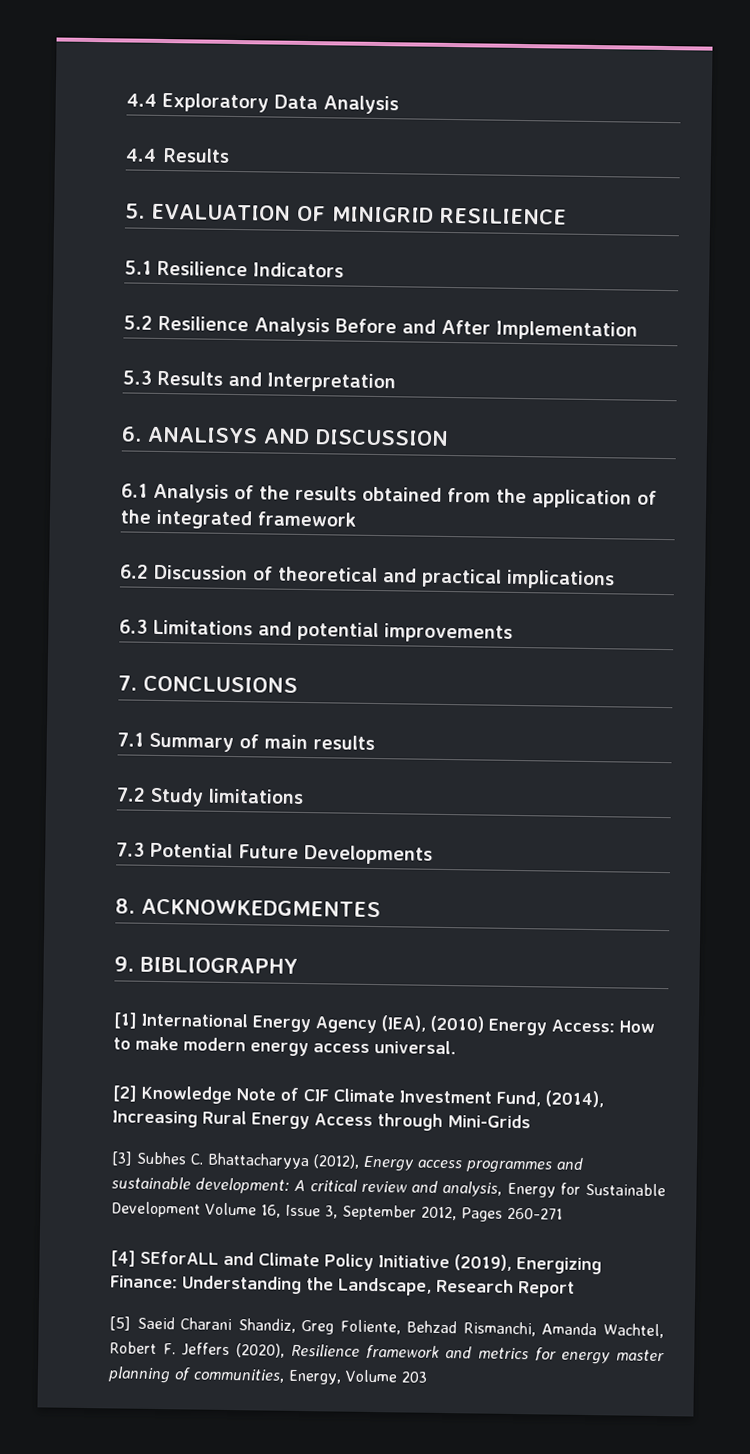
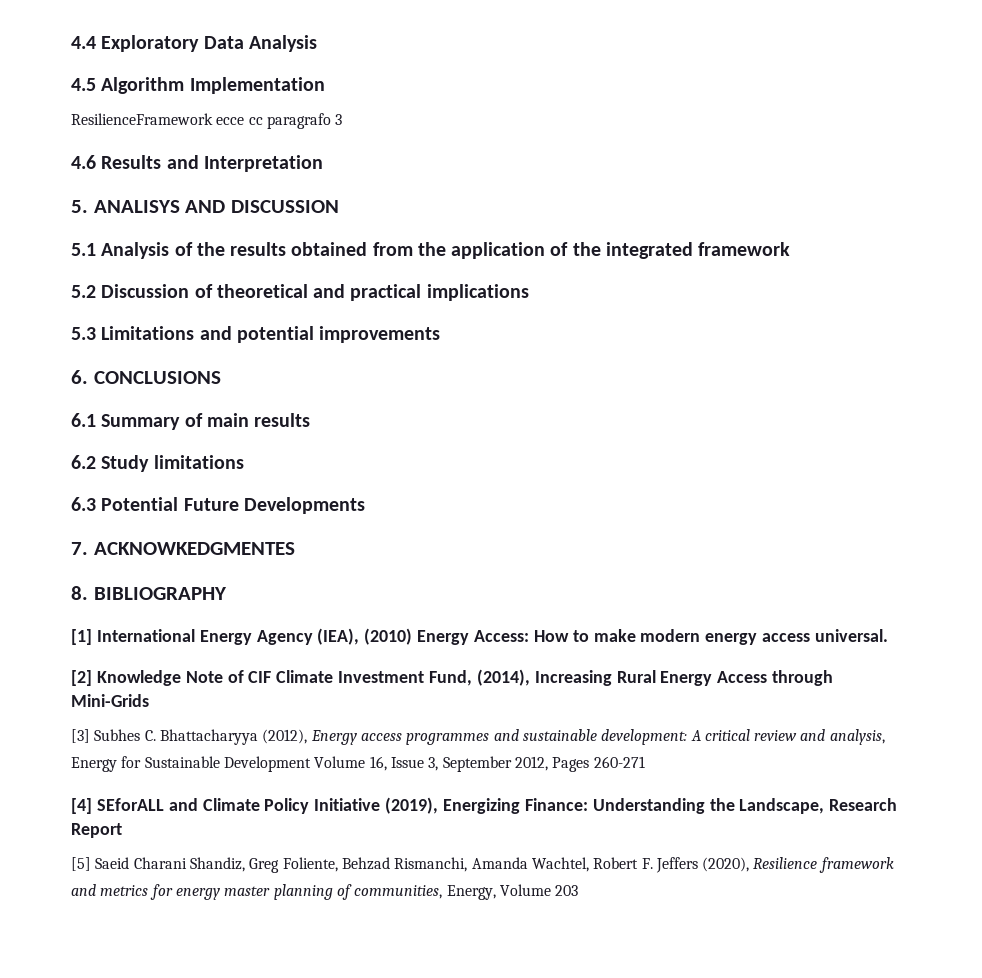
[125,147,230,163] [125,203,567,225] [124,260,344,278] [123,315,638,341] [122,370,152,385] 4.4 Results // 5. EVALUATION OF MINIGRID RESILIENCE // 5.1 Resilience Indicators // 5.2 Resilience Analysis Before and After Implementation // 5.3 -> [71,77,325,94] [71,113,343,129] [71,155,96,169] 4.5 Algorithm Implementation // ResilienceFramework ecce cc paragrafo 3 // 4.6
[121,426,142,442] 6. -> [71,200,88,213] 5.
[121,483,148,498] 6.1 -> [71,243,96,256] 5.1
[120,564,149,579] 6.2 -> [71,285,96,298] 5.2
[119,619,148,634] 6.3 -> [71,327,96,340] 5.3
[118,675,137,691] 7. -> [71,370,88,384] 6.
[117,732,144,747] 7.1 -> [71,413,96,427] 6.1
[116,787,146,802] 7.2 -> [71,455,96,469] 6.2
[116,842,145,857] 7.3 -> [71,497,96,511] 6.3
[115,898,135,914] 8. -> [71,542,88,555] 7.
[114,956,134,972] 9. -> [71,586,88,600] 8.

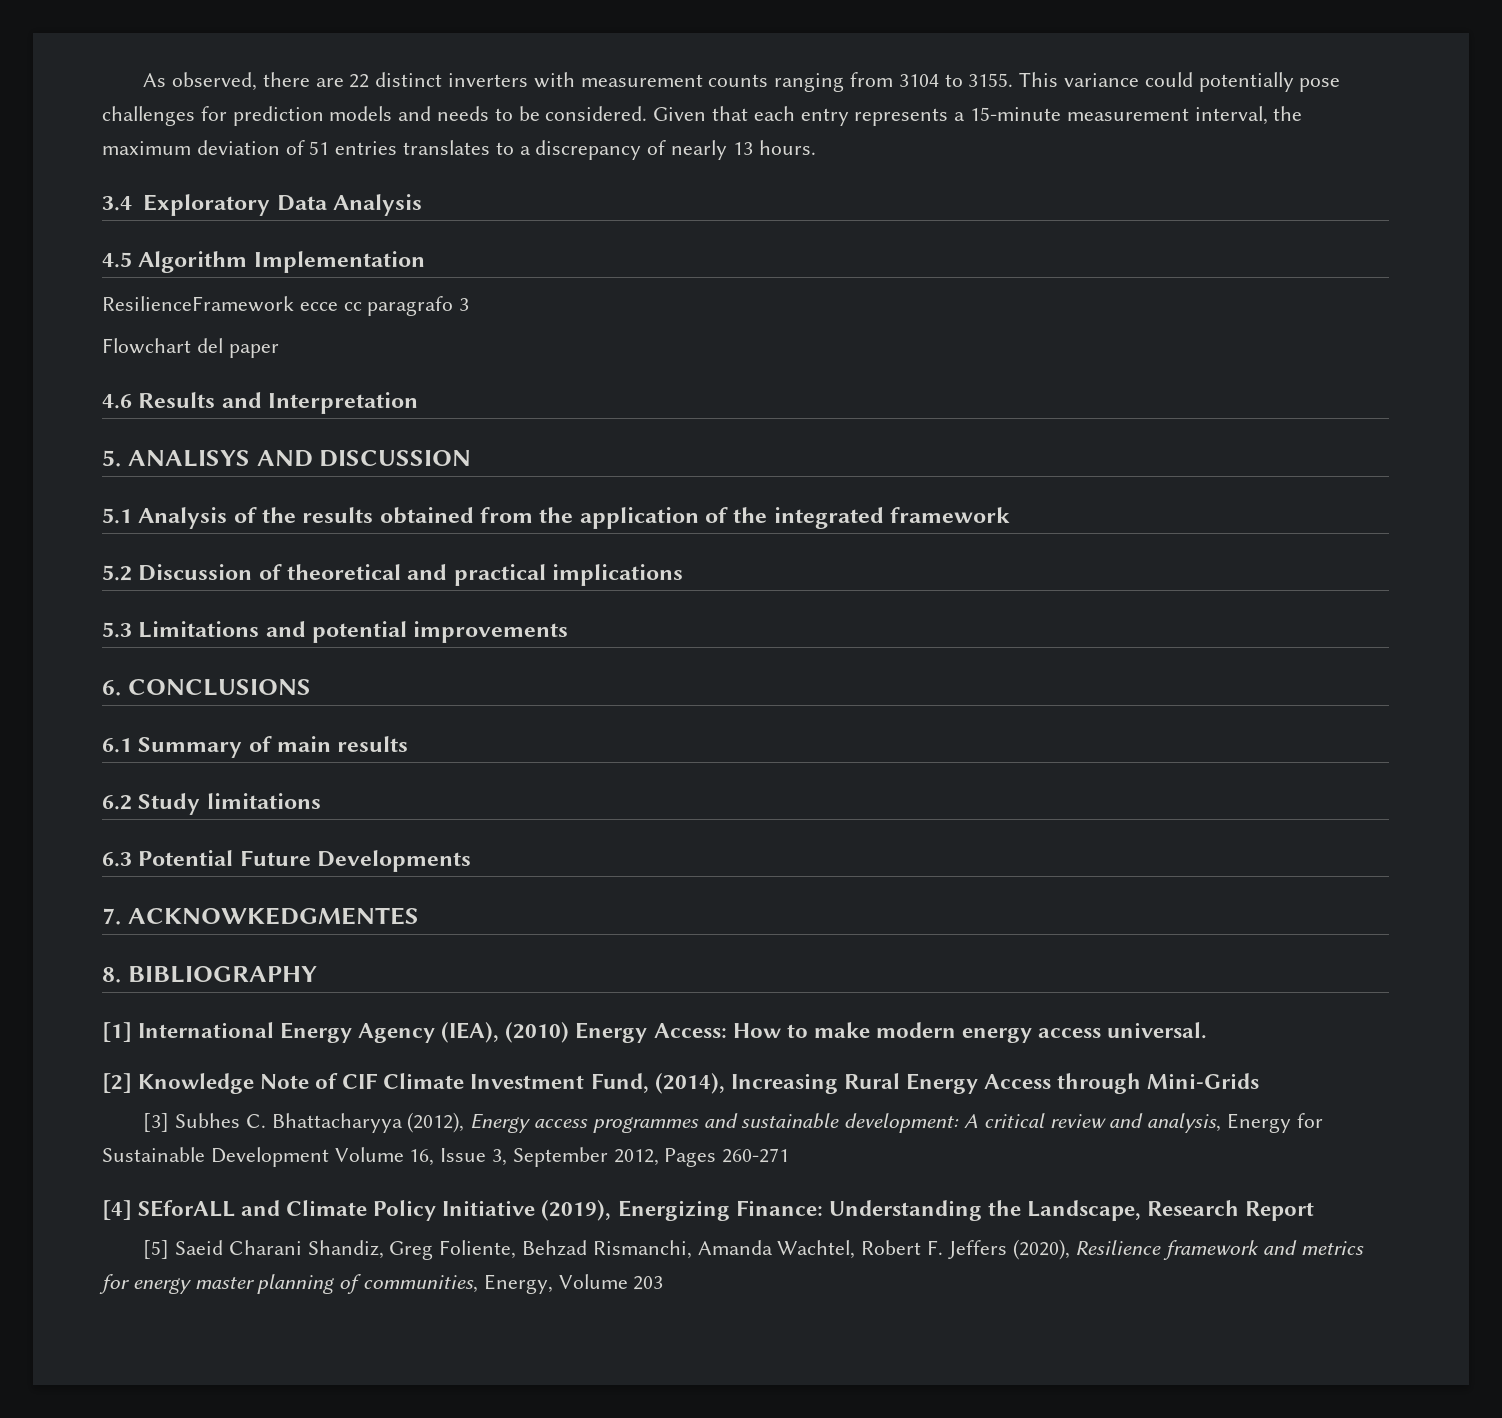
[71,36,96,49] 4.4 -> [143,72,1341,92] [102,106,1303,126] [102,140,816,160] [102,196,132,211] As observed, there are 22 distinct inverters with measurement counts ranging from 3104 to 3155. This variance could potentially pose challenges for prediction models and needs to be considered. Given that each entry represents a 15-minute measurement interval, the maximum deviation of 51 entries translates to a discrepancy of nearly 13 hours. // 3.4
(343, 119) none -> [102,338,279,358] // Flowchart del paper

